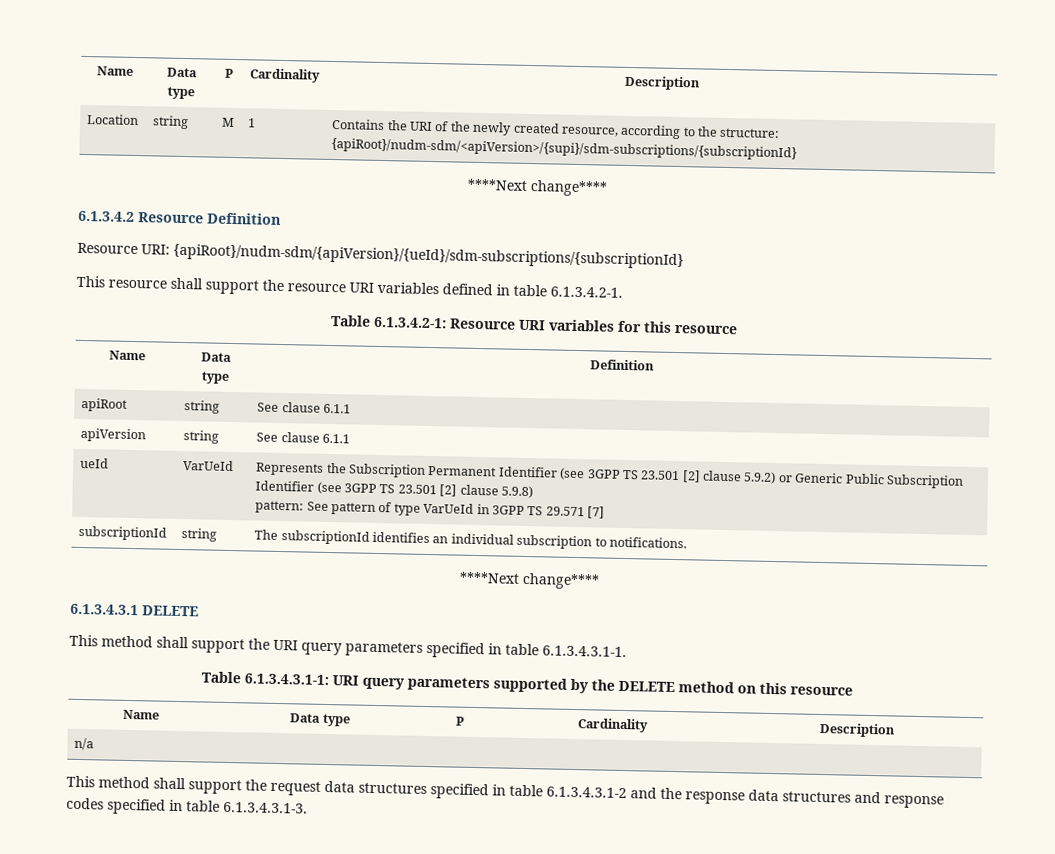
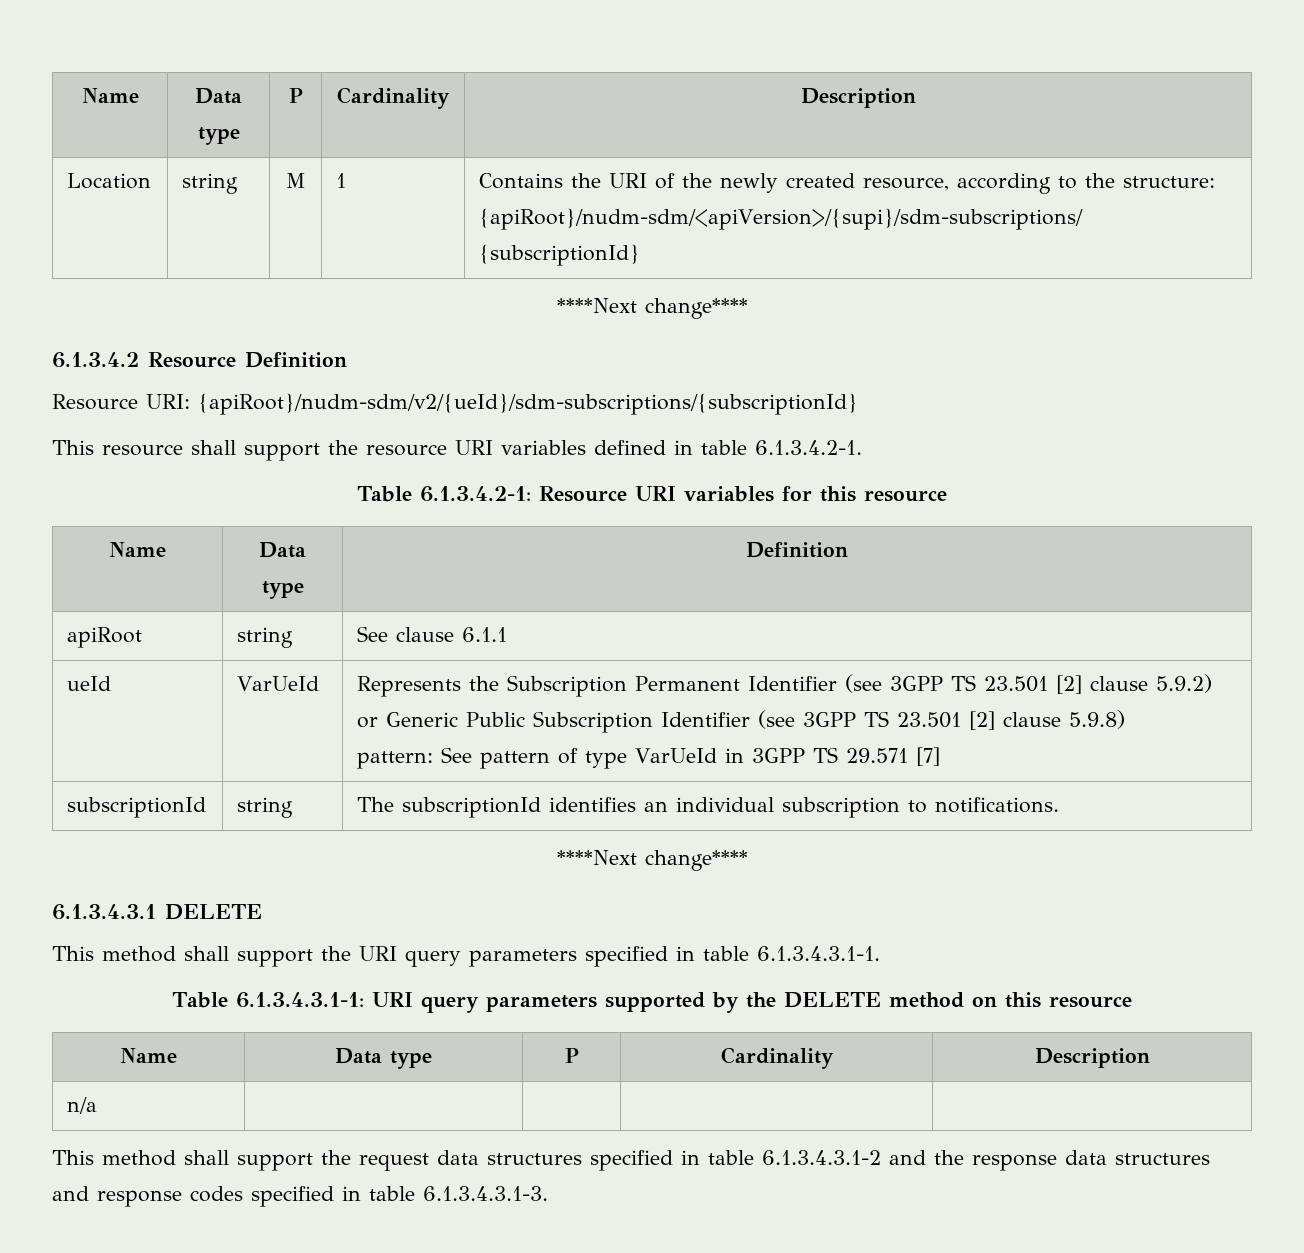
[173,243,684,270] {apiRoot}/nudm-sdm/{apiVersion}/{ueId}/sdm-subscriptions/{subscriptionId} -> [198,393,858,415] {apiRoot}/nudm-sdm/v2/{ueId}/sdm-subscriptions/{subscriptionId}
[80,427,147,443] [183,430,220,444] [256,432,351,444] // apiVersion | string | See clause 6.1.1 -> (508, 634) none

